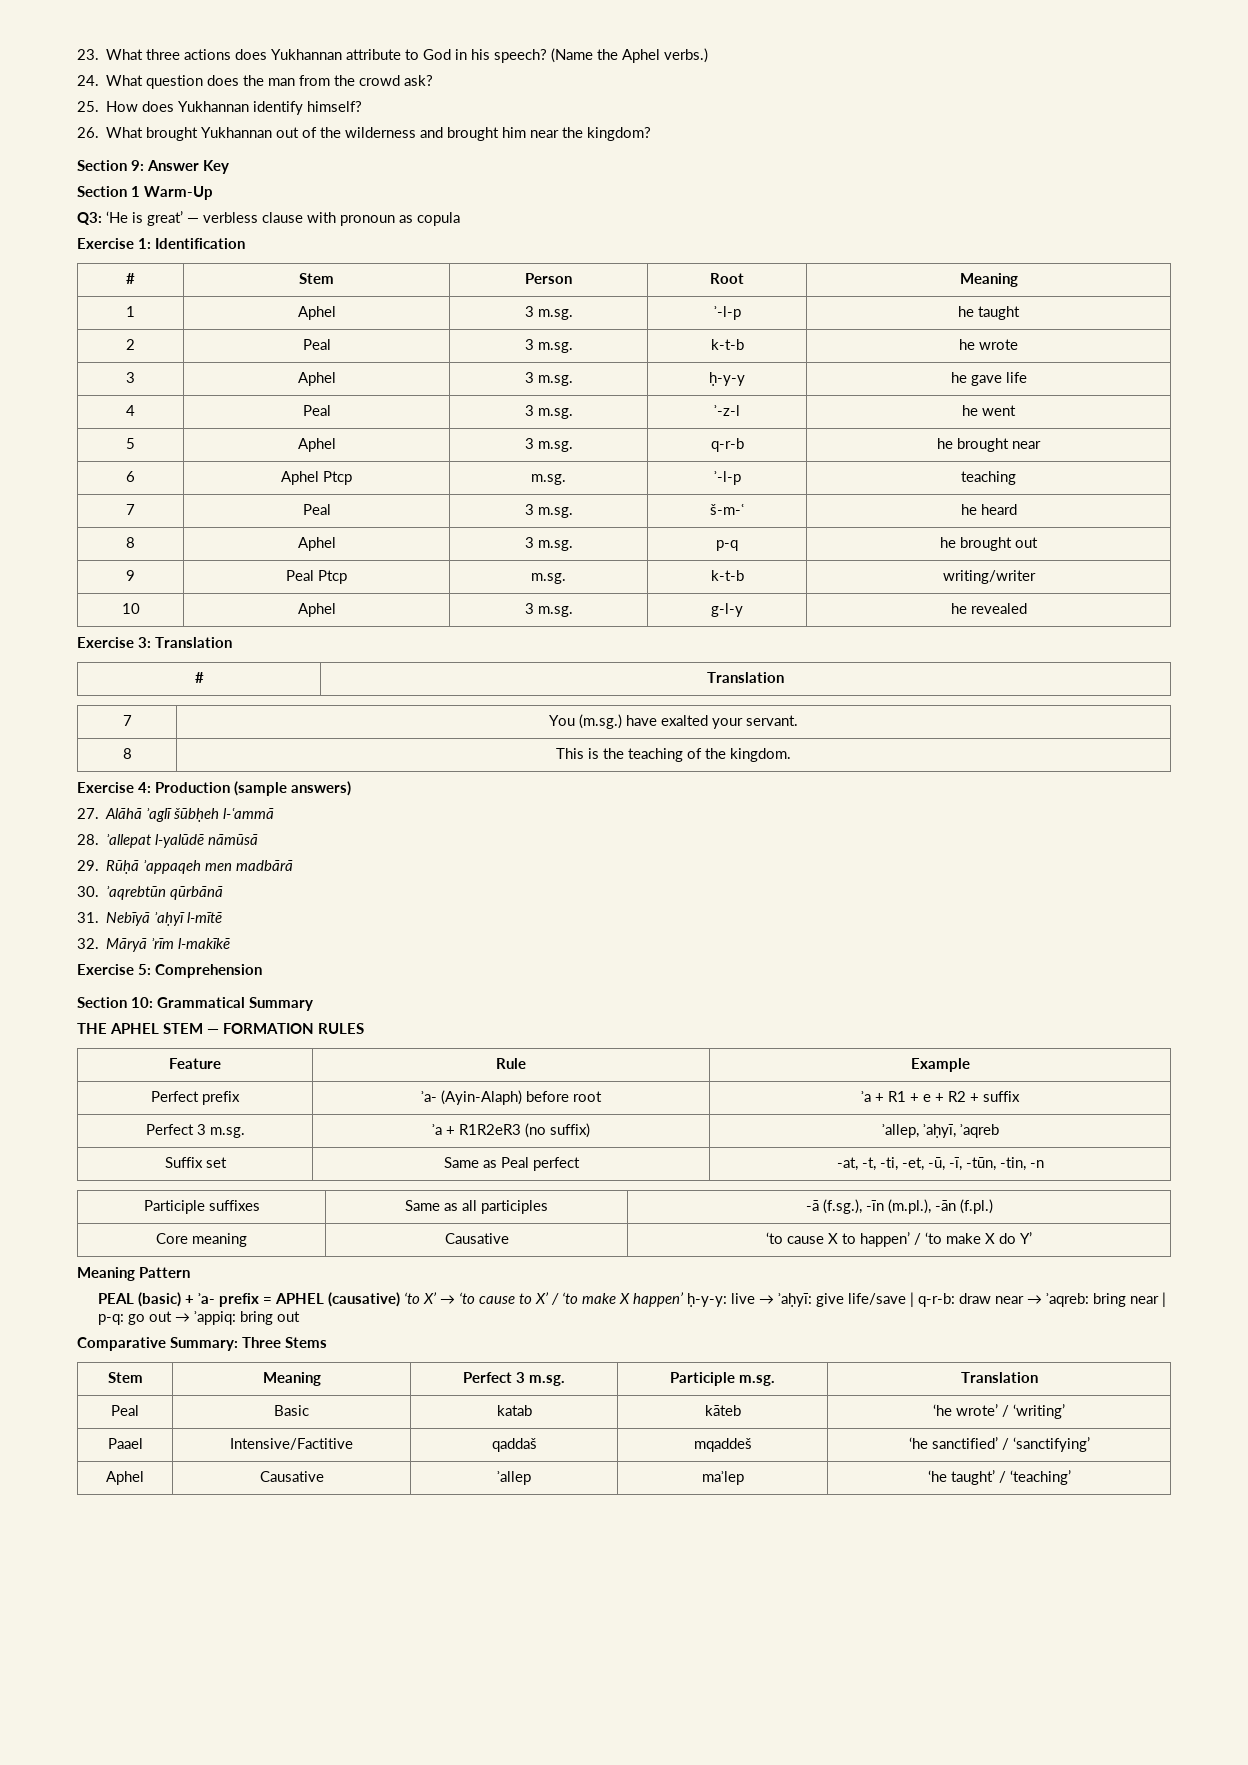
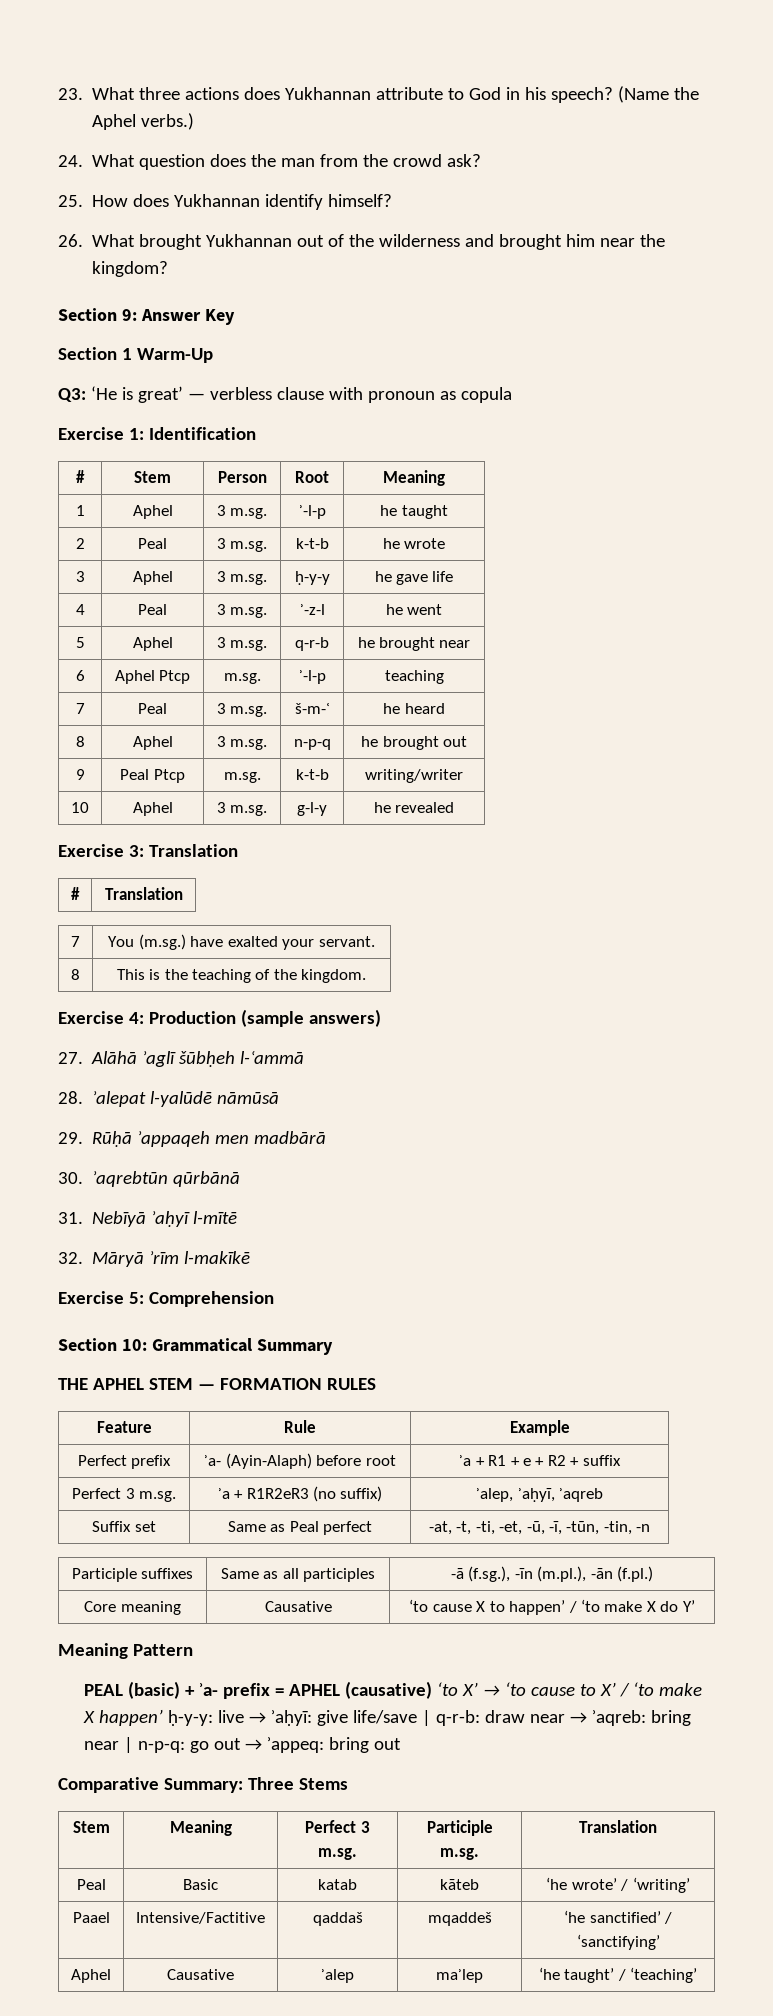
[716,540,738,551] p-q -> [293,739,331,750] n-p-q
[106,834,153,848] ʾallepat -> [92,1091,147,1107] ʾalepat
[881,1124,919,1138] ʾallep, -> [476,1488,514,1502] ʾalep,
[98,1314,125,1325] p-q: -> [137,1741,185,1753] n-p-q:
[194,1311,237,1325] ʾappiq: -> [266,1737,324,1753] ʾappeq:
[497,1471,531,1485] ʾallep -> [321,1969,354,1983] ʾalep

